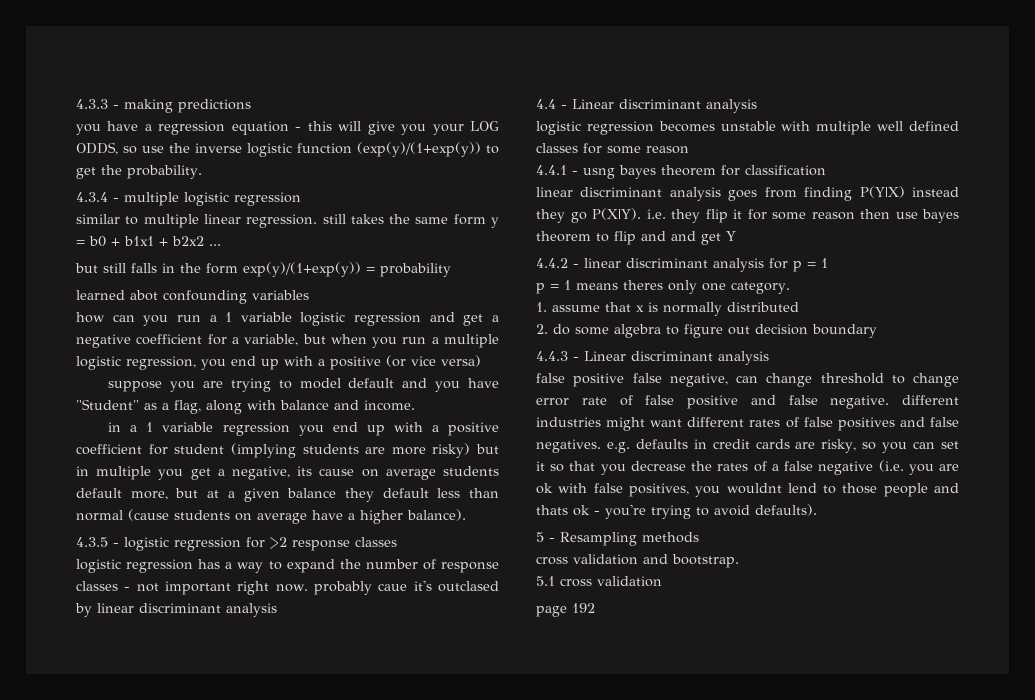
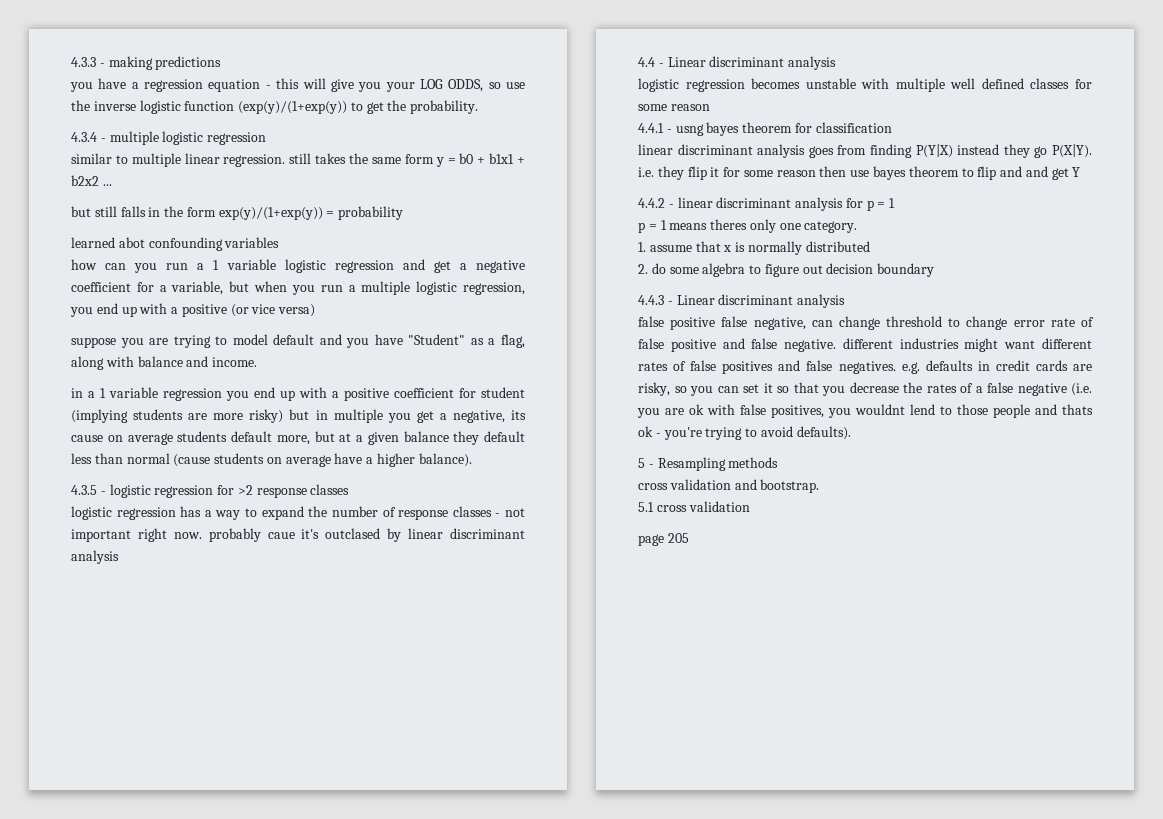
[572,603,595,613] 192 -> [667,533,689,543] 205

